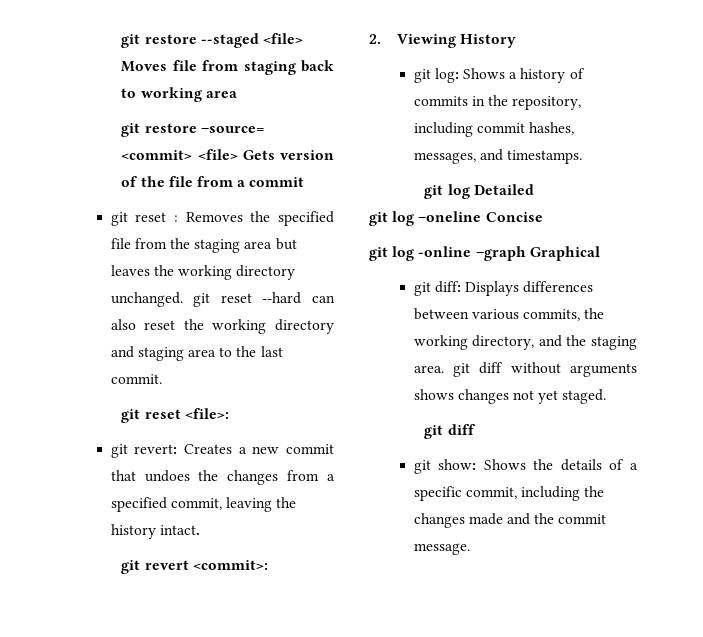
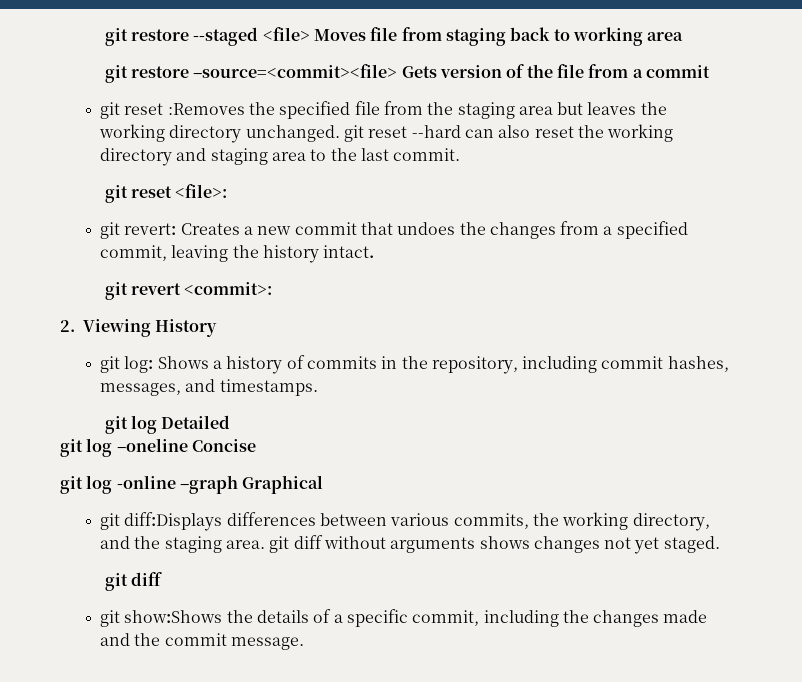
[200,126,265,133] [121,149,238,160] –source= <commit> <file> -> [193,64,398,78] –source=<commit><file>
[174,212,243,222] : Removes -> [167,103,245,115] :Removes
[434,281,520,296] diff: Displays -> [124,512,223,531] diff:Displays
[438,459,526,470] show: Shows -> [124,610,223,623] show:Shows

